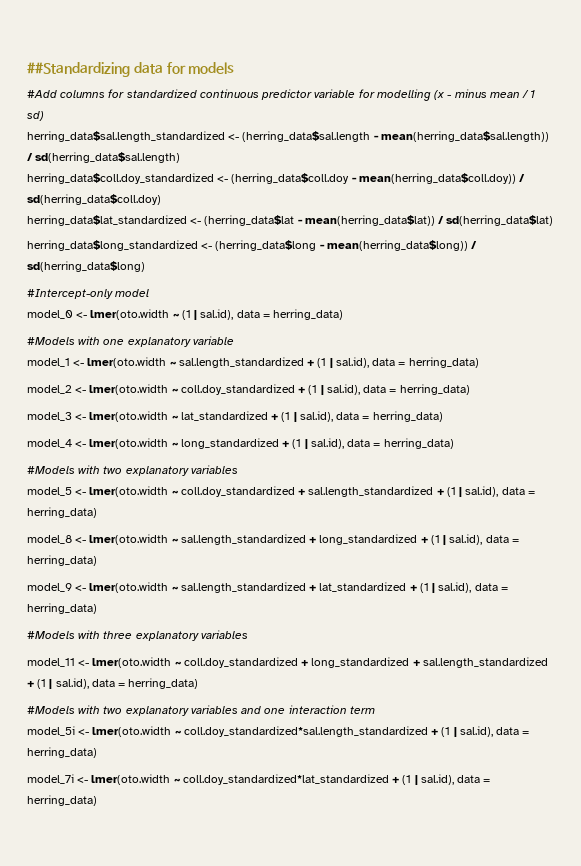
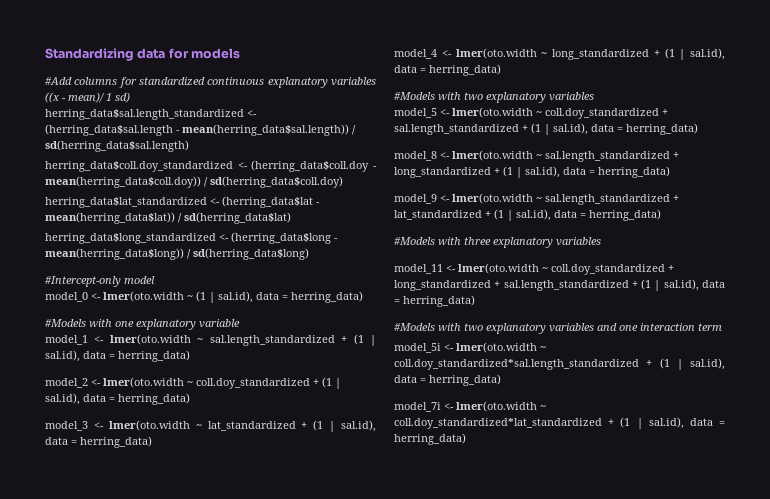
[27,62,130,77] ##Standardizing -> [45,48,134,61] Standardizing
[261,89,530,101] predictor variable for modelling (x - minus mean / -> [267,77,376,88] [45,92,105,103] explanatory variables ((x - mean)/

